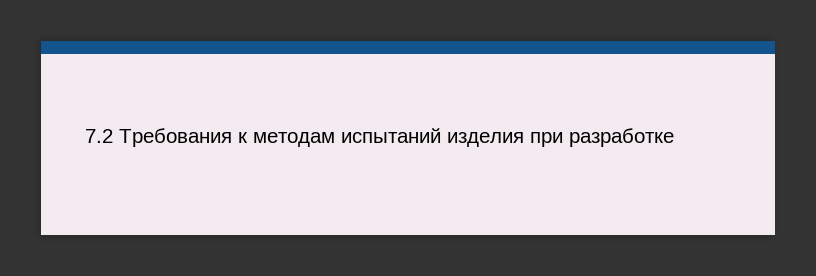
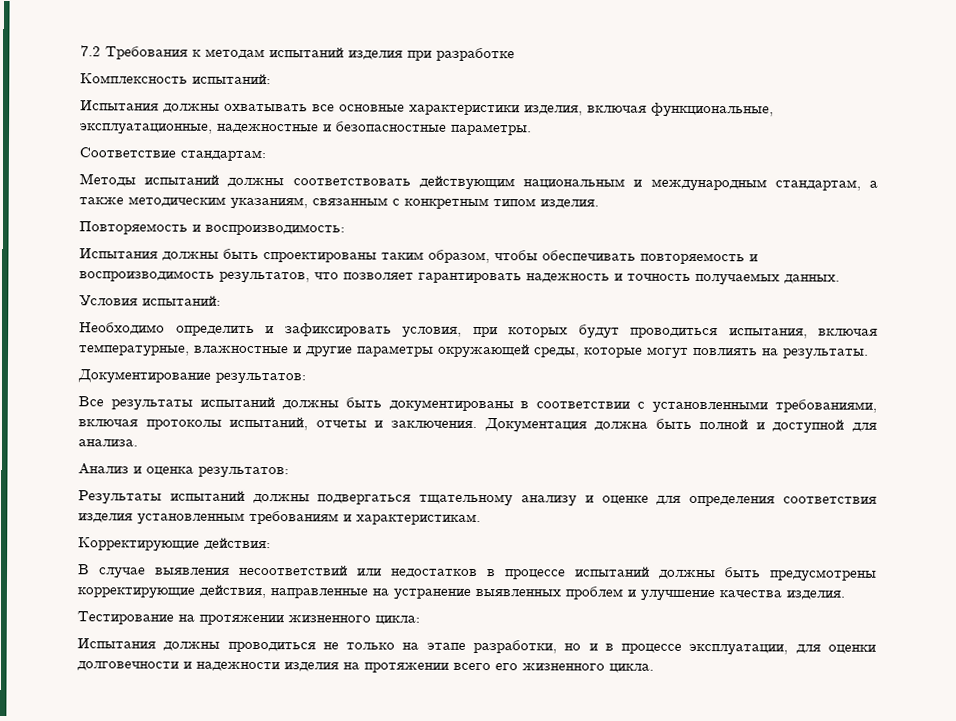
(674, 137) none -> [80,73,271,85] [80,100,774,118] [80,121,532,136] [79,147,266,162] [79,173,878,192] [79,196,599,210] [79,221,345,236] [79,248,758,265] [79,270,840,286] [79,295,221,306] [79,322,878,339] [79,343,869,360] [77,369,306,385] [78,396,877,414] [78,416,878,434] [78,439,138,447] [78,463,289,479] [78,490,877,507] [78,510,481,526] [78,537,271,552] [78,564,877,582] [77,584,845,602] [77,611,420,626] [77,638,877,656] [77,661,654,673] // Комплексность испытаний: // Испытания должны охватывать все основные характеристики изделия, включая функциональные, эксплуатационные, надежностные и безопасностные параметры. // Соответствие стандартам: // Методы испытаний должны соответствовать действующим национальным и международным стандартам, а также методическим указаниям, связанным с конкретным типом изделия. // Повторяемость и воспроизводимость: // Испытания должны быть спроектированы таким образом, чтобы обеспечивать повторяемость и воспроизводимость результатов, что позволяет гарантировать надежность и точность получаемых данных. // Условия испытаний: // Необходимо определить и зафиксировать условия, при которых будут проводиться испытания, включая температурные, влажностные и другие параметры окружающей среды, которые могут повлиять на результаты. // Документирование результатов: // Все результаты испытаний должны быть документированы в соответствии с установленными требованиями, включая протоколы испытаний, отчеты и заключения. Документация должна быть полной и доступной для анализа. // Анализ и оценка результатов: // Результаты испытаний должны подвергаться тщательному анализу и оценке для определения соответствия изделия установленным требованиям и характеристикам. // Корректирующие действия: // В случае выявления несоответствий или недостатков в процессе испытаний должны быть предусмотрены корректирующие действия, направленные на устранение выявленных проблем и улучшение качества изделия. // Тестирование на протяжении жизненного цикла: // Испытания должны проводиться не только на этапе разработки, но и в процессе эксплуатации, для оценки долговечности и надежности изделия на протяжении всего его жизненного цикла.

